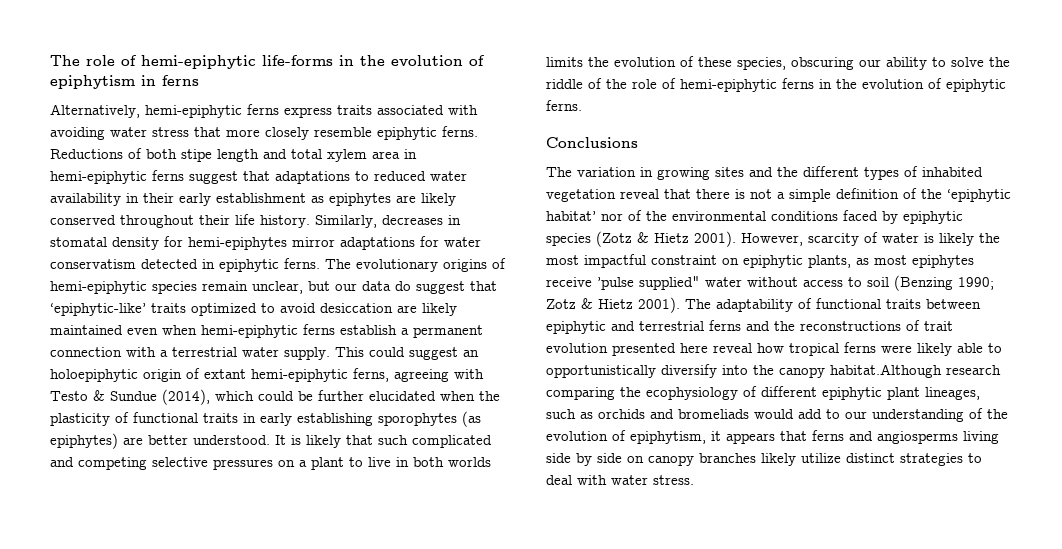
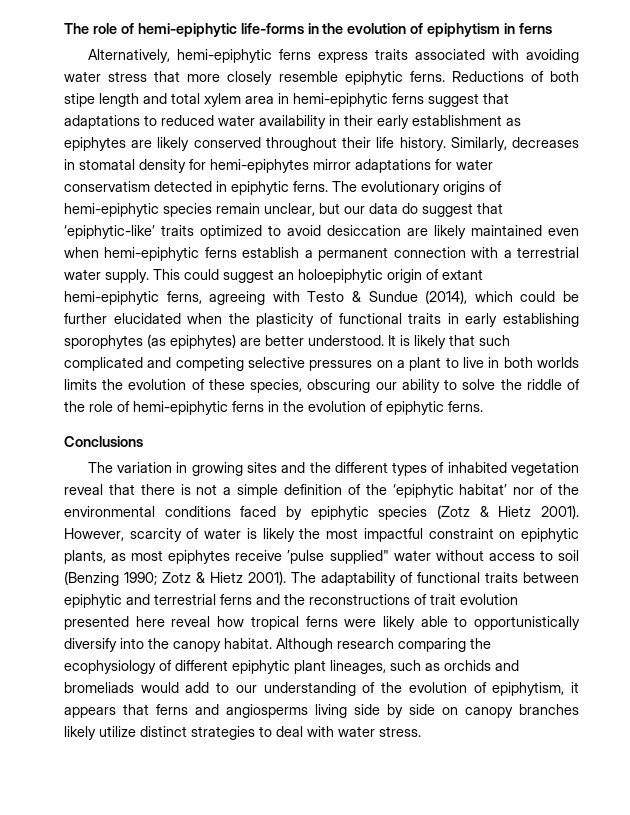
[830,364,942,378] habitat.Although -> [224,638,333,652] habitat. Although

